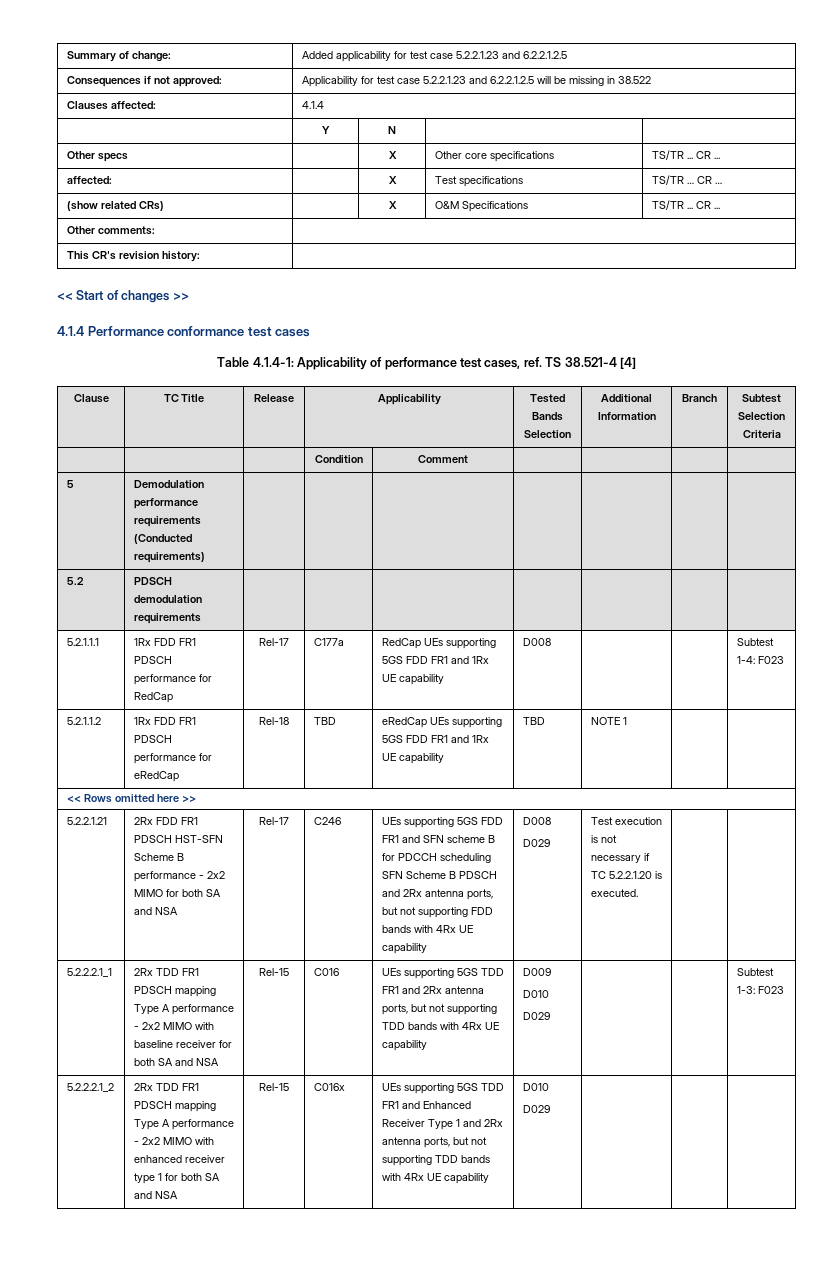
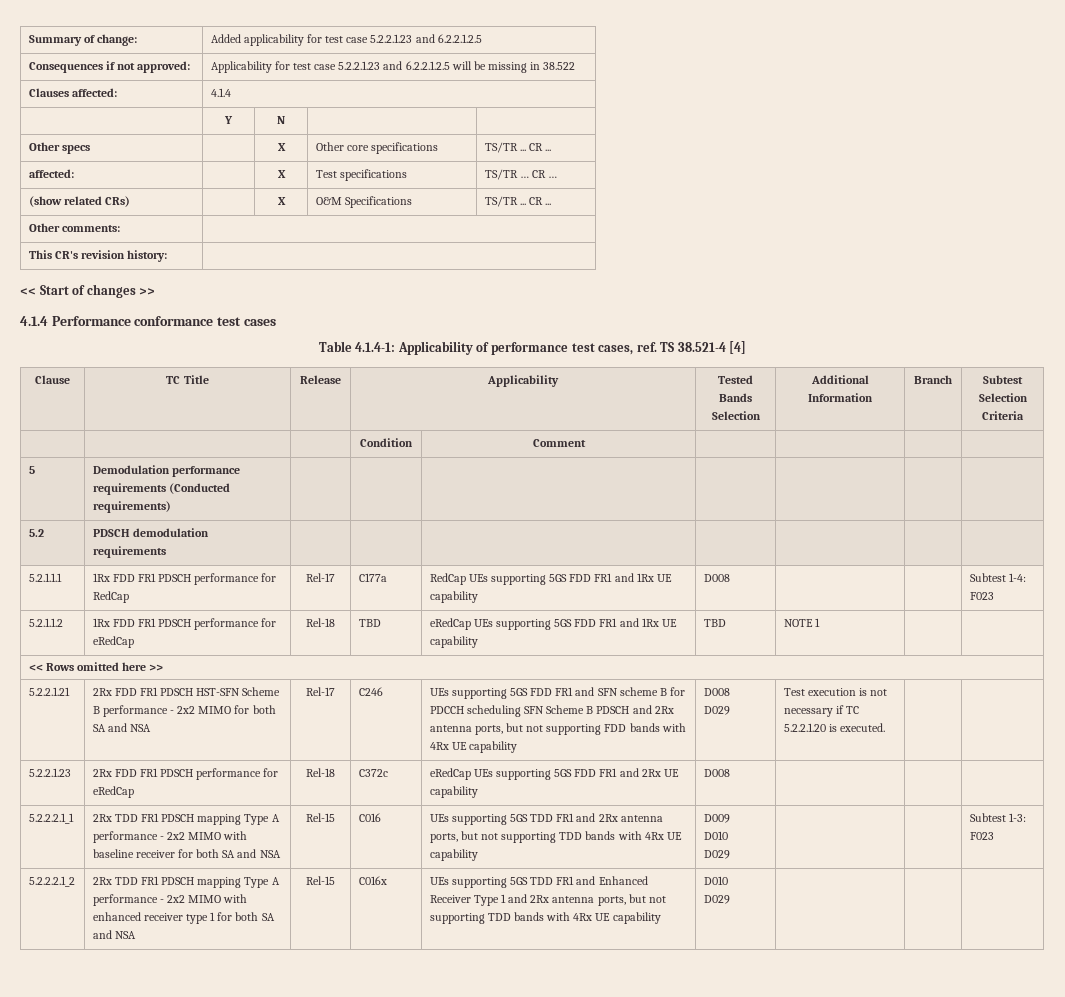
(638, 893) none -> [28,768,71,777] [92,768,279,780] [92,786,134,798] [306,768,335,777] [358,769,388,777] [429,768,679,780] [429,786,478,798] [703,769,730,777] // 5.2.2.1.23 | 2Rx FDD FR1 PDSCH performance for eRedCap | Rel-18 | C372c | eRedCap UEs supporting 5GS FDD FR1 and 2Rx UE capability | D008 | | |

